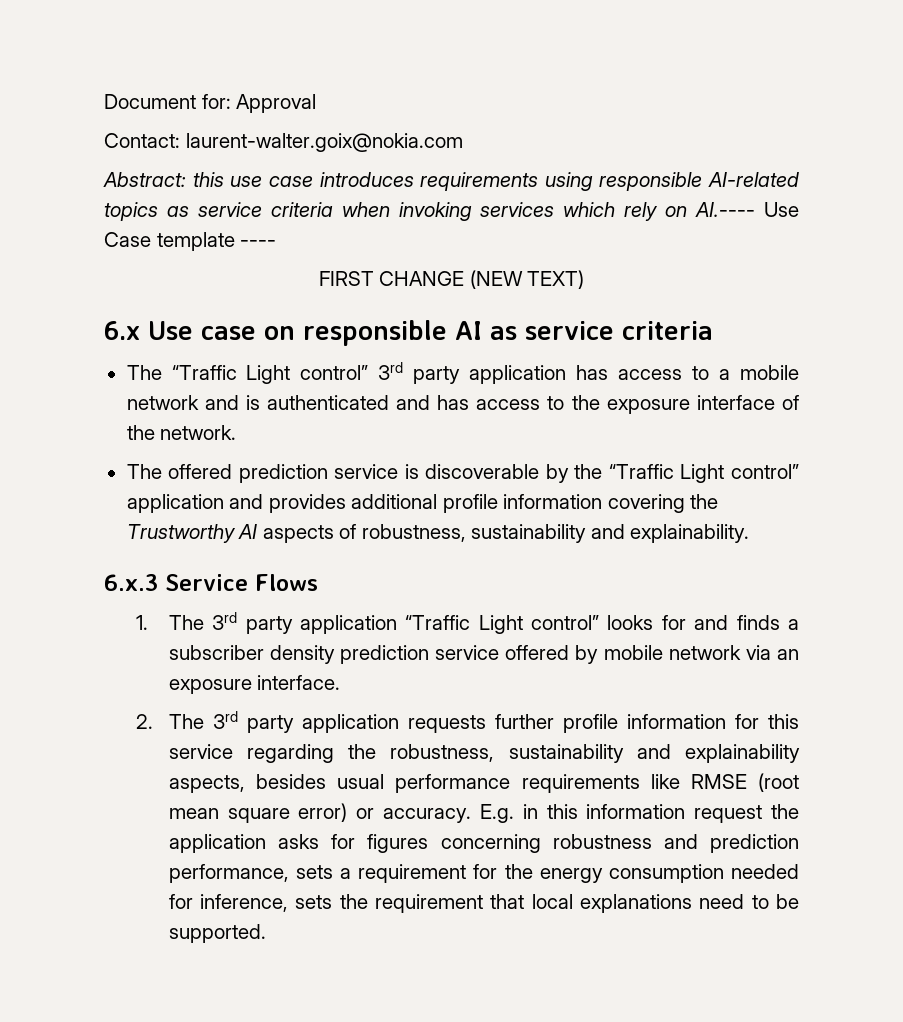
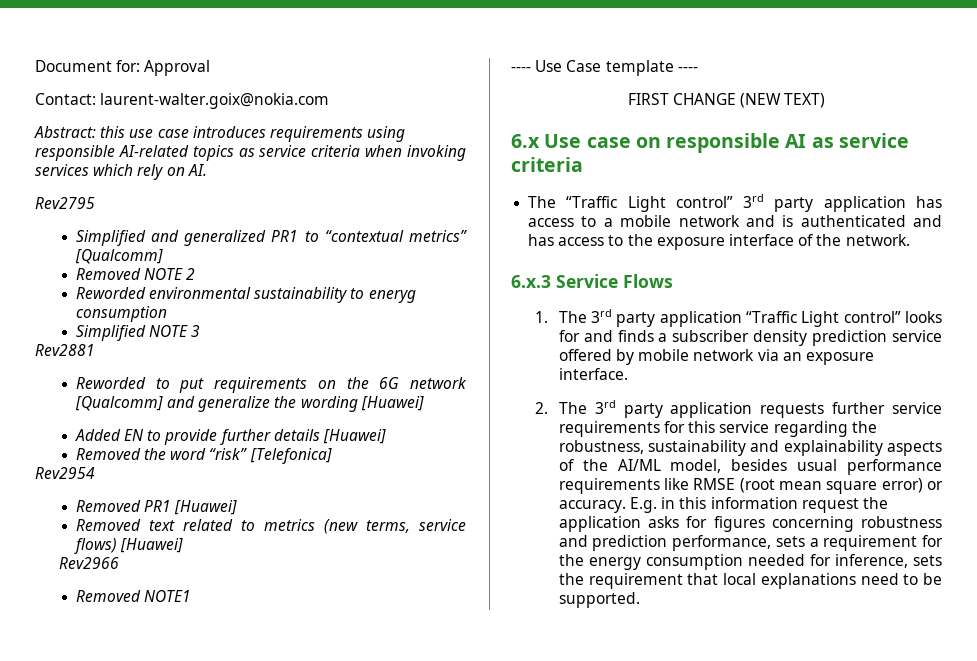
[695,202,756,217] AI.---- -> [187,164,207,176] [35,197,95,209] [75,230,467,246] [74,249,163,264] [75,268,196,280] [75,287,416,303] [75,306,167,322] [75,325,201,341] [35,344,95,356] [75,377,467,393] [74,396,424,412] [74,429,387,445] [75,448,332,464] [35,467,95,479] [75,500,238,515] [75,519,466,534] [73,538,184,554] [58,557,119,569] [75,590,192,602] [511,67,531,72] AI. // Rev2795 // Simplified and generalized PR1 to “contextual metrics” [Qualcomm] // Removed NOTE 2 // Reworded environmental sustainability to eneryg consumption // Simplified NOTE 3 // Rev2881 // Reworded to put requirements on the 6G network [Qualcomm] and generalize the wording [Huawei] // Added EN to provide further details [Huawei] // Removed the word “risk” [Telefonica] // Rev2954 // Removed PR1 [Huawei] // Removed text related to metrics (new terms, service flows) [Huawei] // Rev2966 // Removed NOTE1 // ----
[126,464,799,483] [126,494,719,513] [126,524,750,543] // The offered prediction service is discoverable by the “Traffic Light control” application and provides additional profile information covering the Trustworthy AI aspects of robustness, sustainability and explainability. -> (910, 240) none
[562,714,726,733] profile information -> [892,402,942,414] [558,421,660,437] service requirements
[168,775,245,793] aspects, -> [887,441,942,456] [558,459,722,473] aspects of the AI/ML model,

